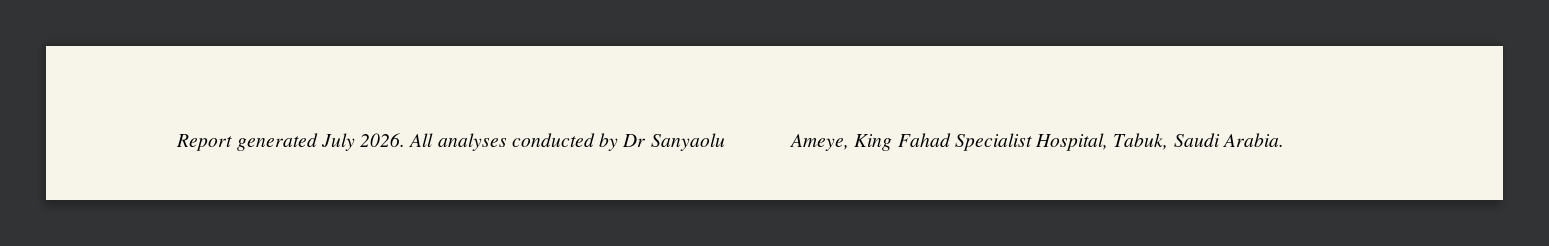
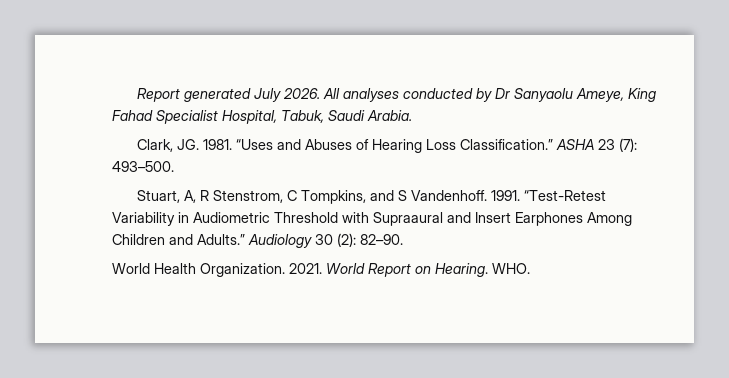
(1284, 140) none -> [137,138,638,153] [112,161,174,172] [137,190,607,204] [112,212,632,226] [112,233,403,248] [112,263,530,277] // Clark, JG. 1981. “Uses and Abuses of Hearing Loss Classification.” ASHA 23 (7): 493–500. // Stuart, A, R Stenstrom, C Tompkins, and S Vandenhoff. 1991. “Test-Retest Variability in Audiometric Threshold with Supraaural and Insert Earphones Among Children and Adults.” Audiology 30 (2): 82–90. // World Health Organization. 2021. World Report on Hearing. WHO.

